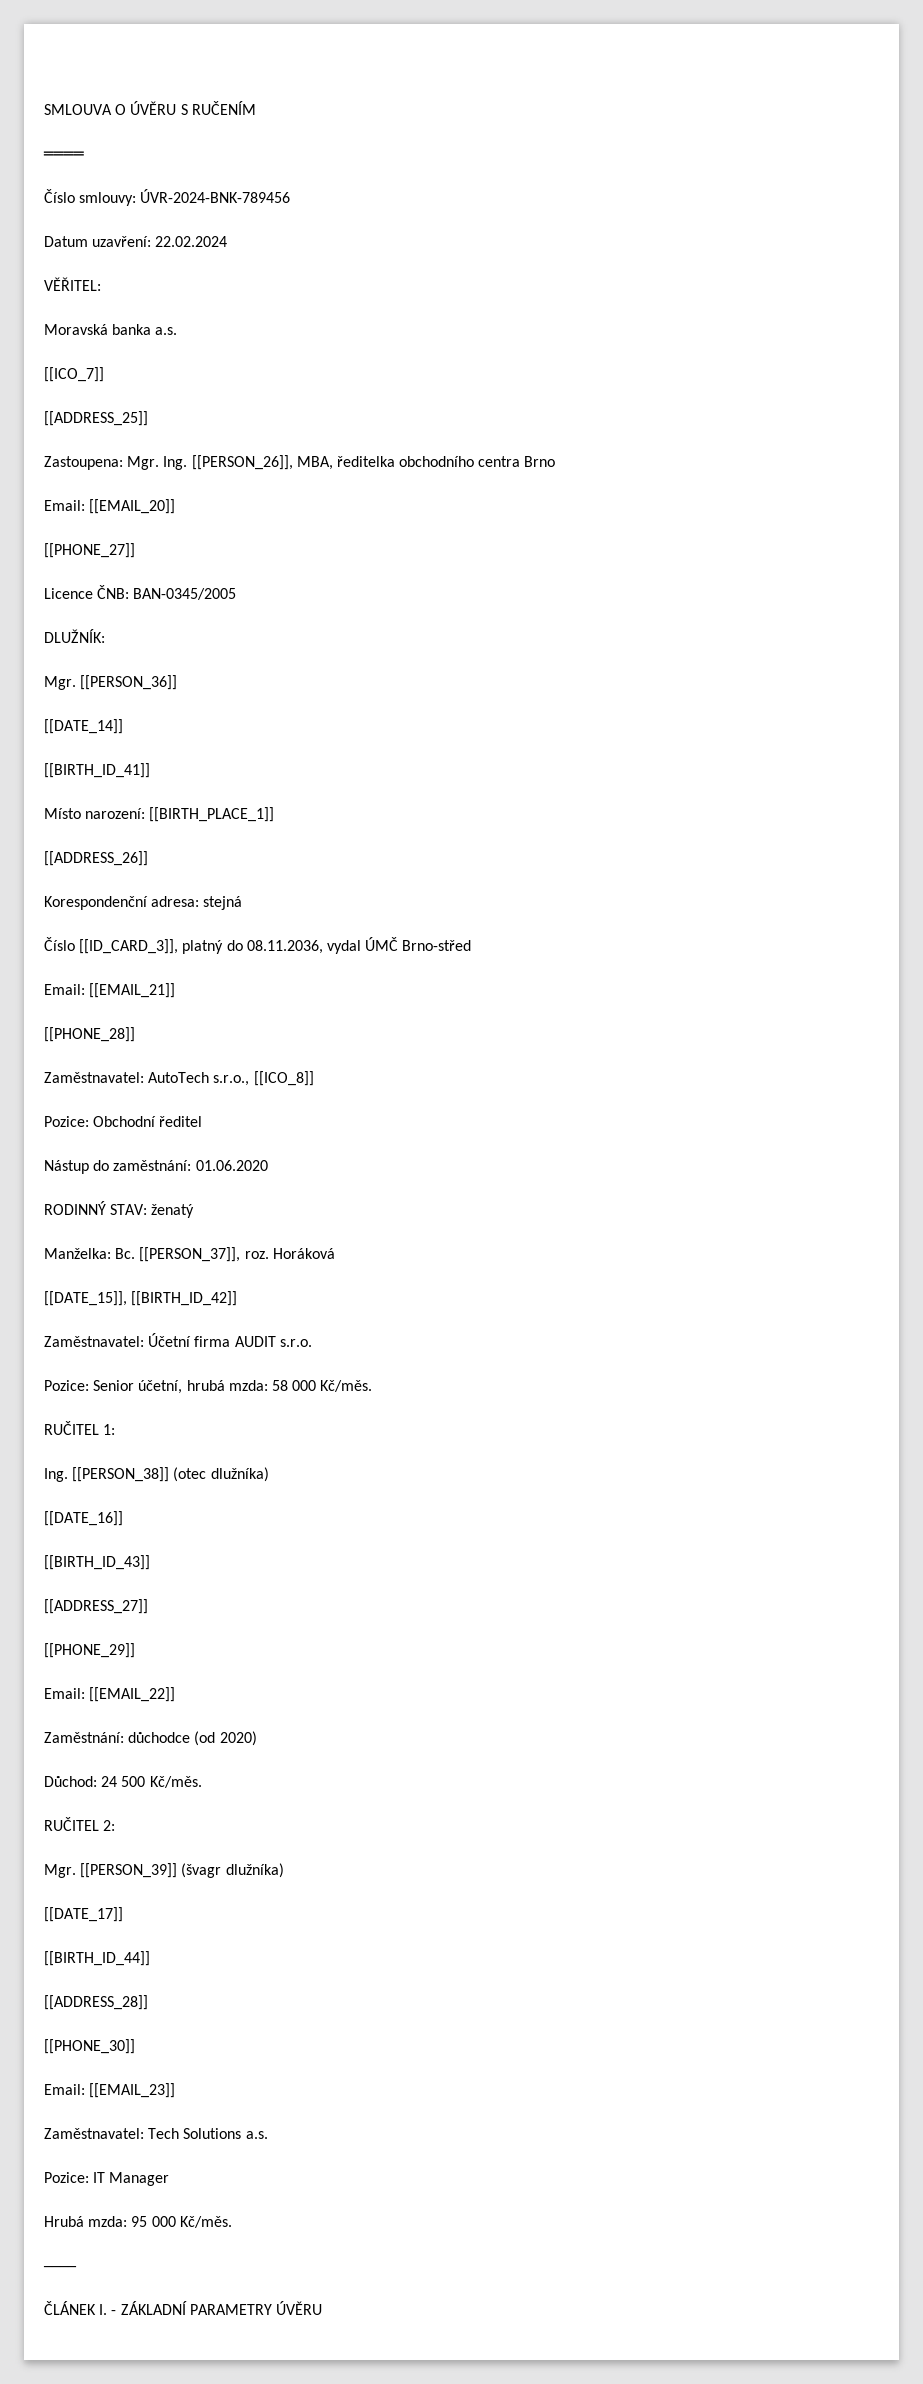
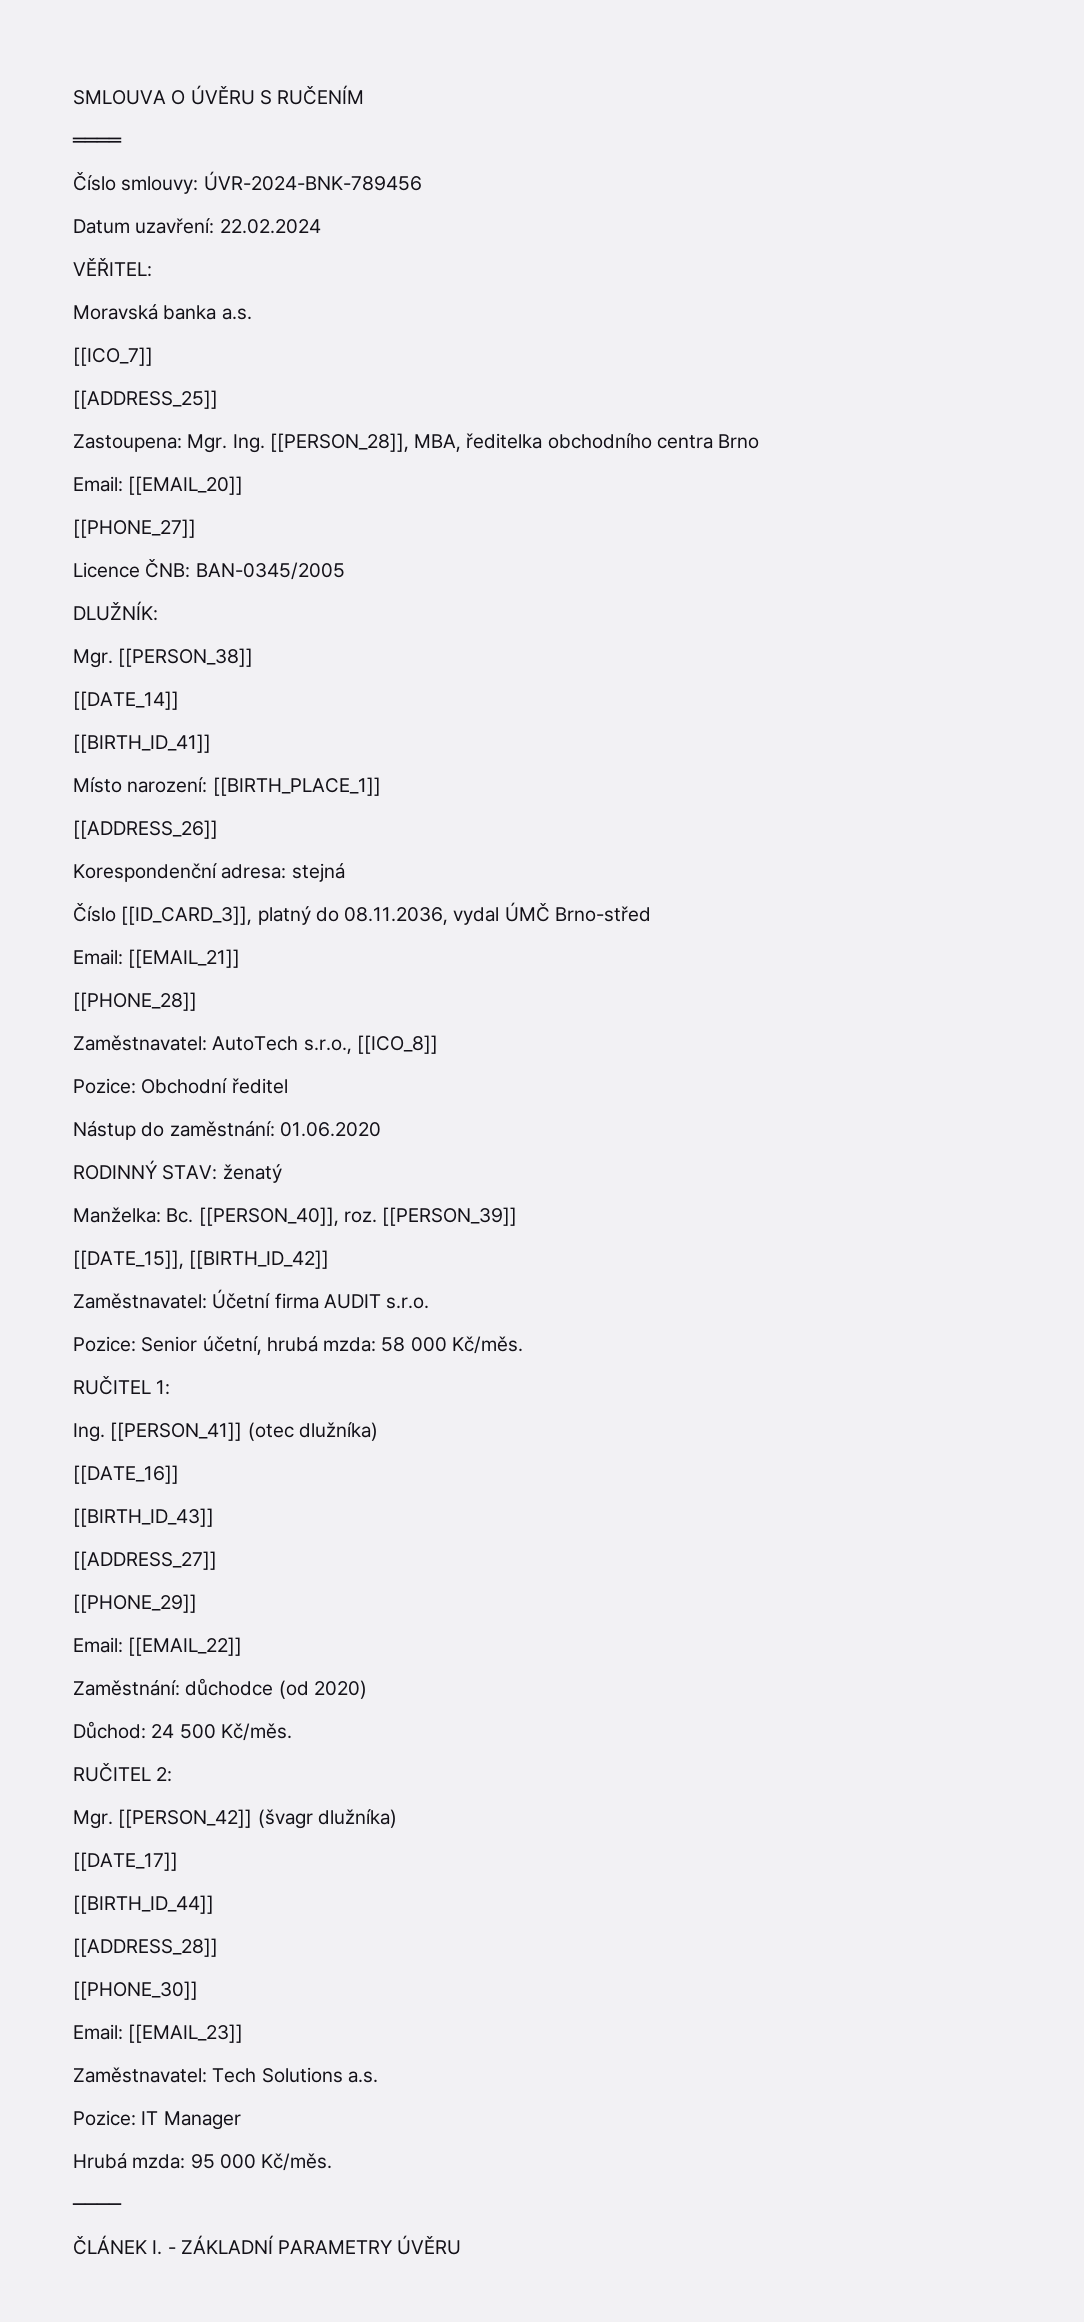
[191,455,293,470] [[PERSON_26]], -> [269,433,409,452] [[PERSON_28]],
[80,675,178,690] [[PERSON_36]] -> [118,648,254,667] [[PERSON_38]]
[139,1247,335,1262] [[PERSON_37]], roz. Horáková -> [198,1207,518,1226] [[PERSON_40]], roz. [[PERSON_39]]
[72,1467,170,1482] [[PERSON_38]] -> [110,1422,243,1441] [[PERSON_41]]
[80,1863,178,1878] [[PERSON_39]] -> [118,1809,253,1828] [[PERSON_42]]

